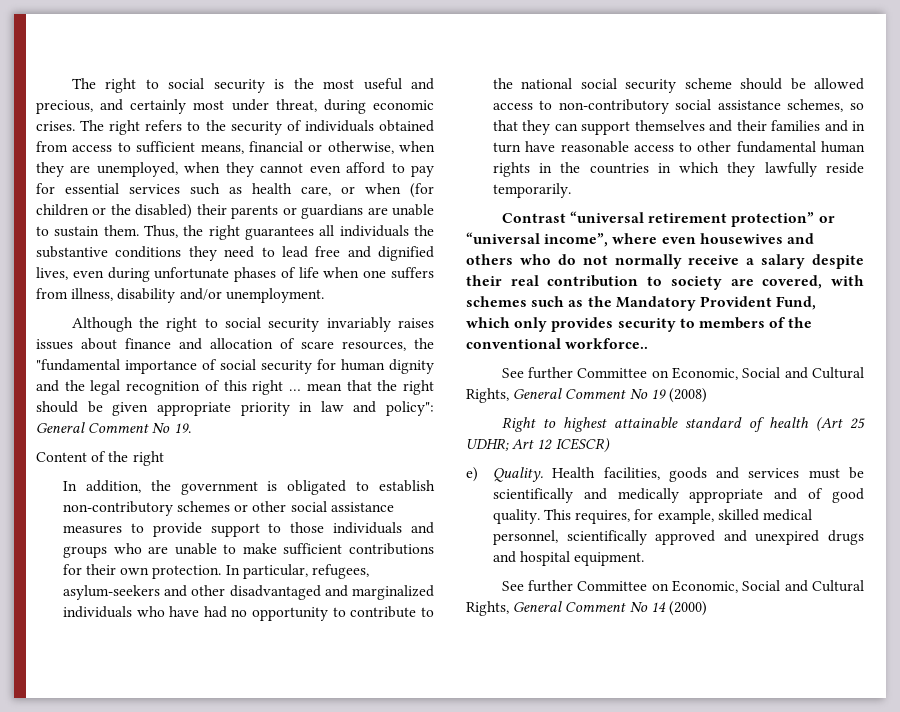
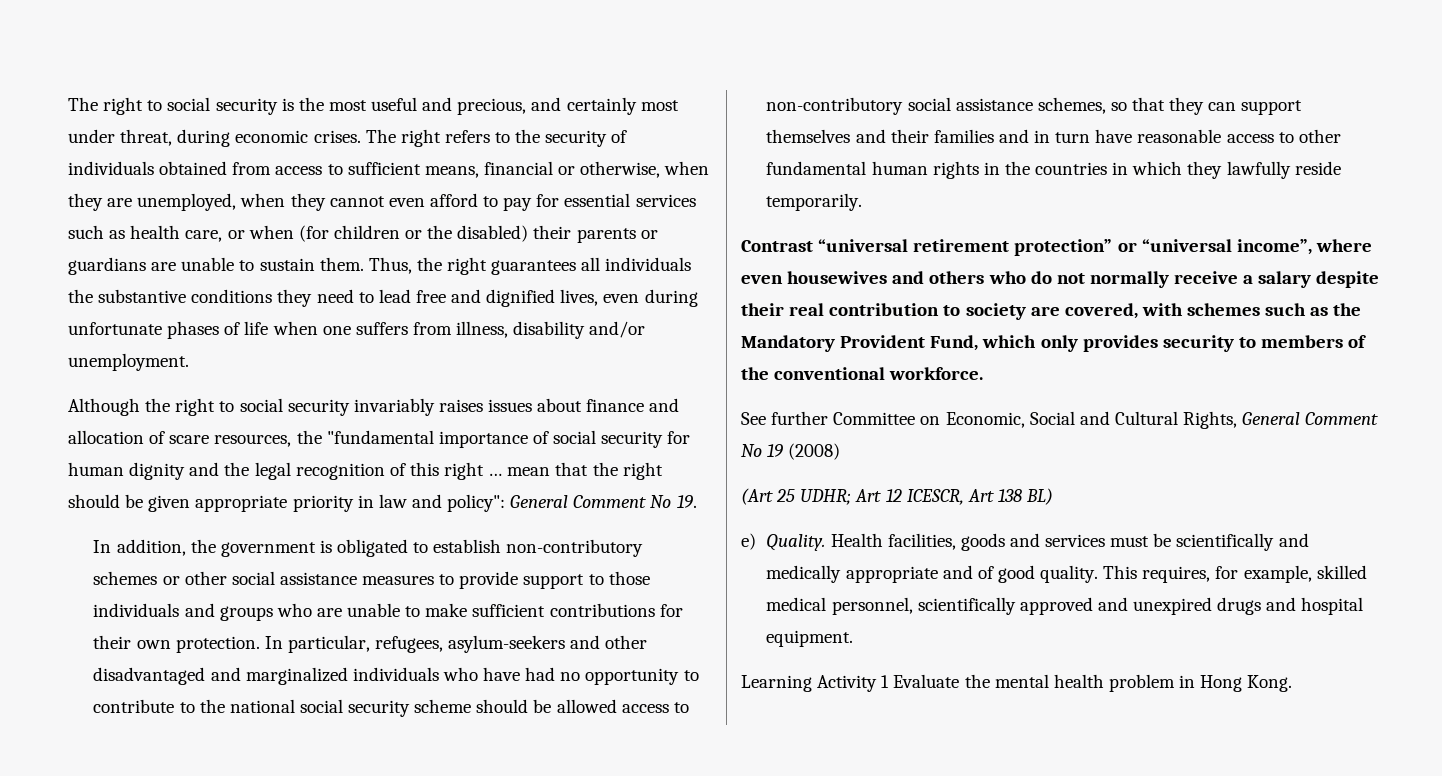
[36,451,164,466] // Content of the right -> (697, 501) none
[565,338,649,349] workforce.. -> [889,367,984,380] workforce.
[501,417,809,432] Right to highest attainable standard of health -> (841, 451) none
[555,438,610,453] ICESCR) -> [906,488,1054,505] ICESCR, Art 138 BL)
[501,580,864,593] [466,601,707,616] See further Committee on Economic, Social and Cultural Rights, General Comment No 14 (2000) -> [741,674,1293,692] Learning Activity 1 Evaluate the mental health problem in Hong Kong.

